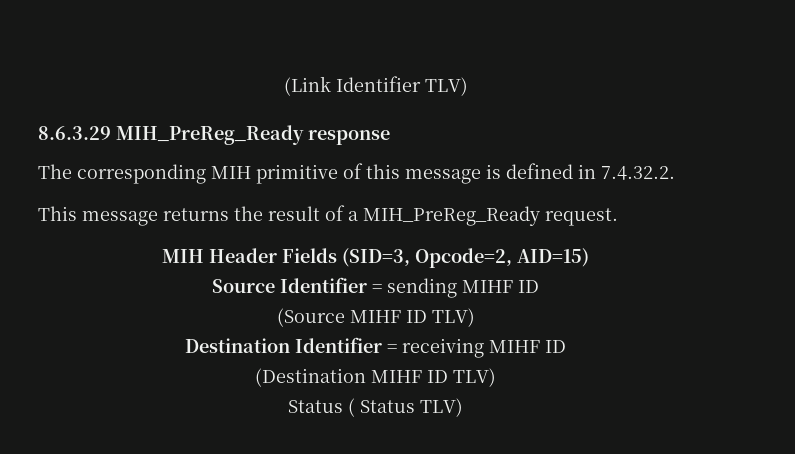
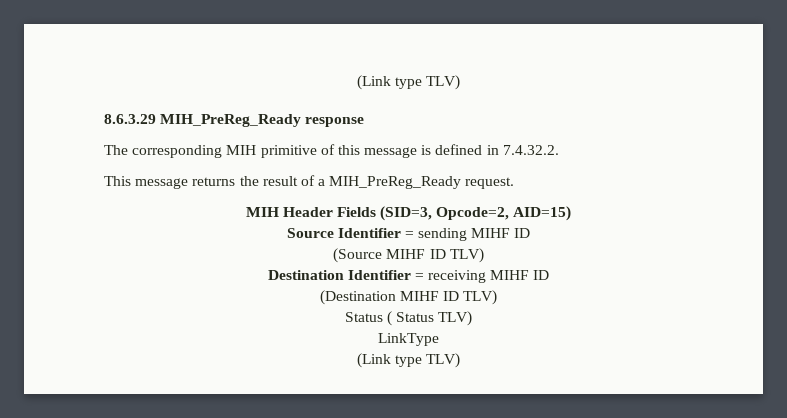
[283,76,421,96] (Link Identifier -> [356,75,422,90] (Link type
(463, 407) none -> [378,333,439,346] [356,353,461,368] // LinkType // (Link type TLV)

